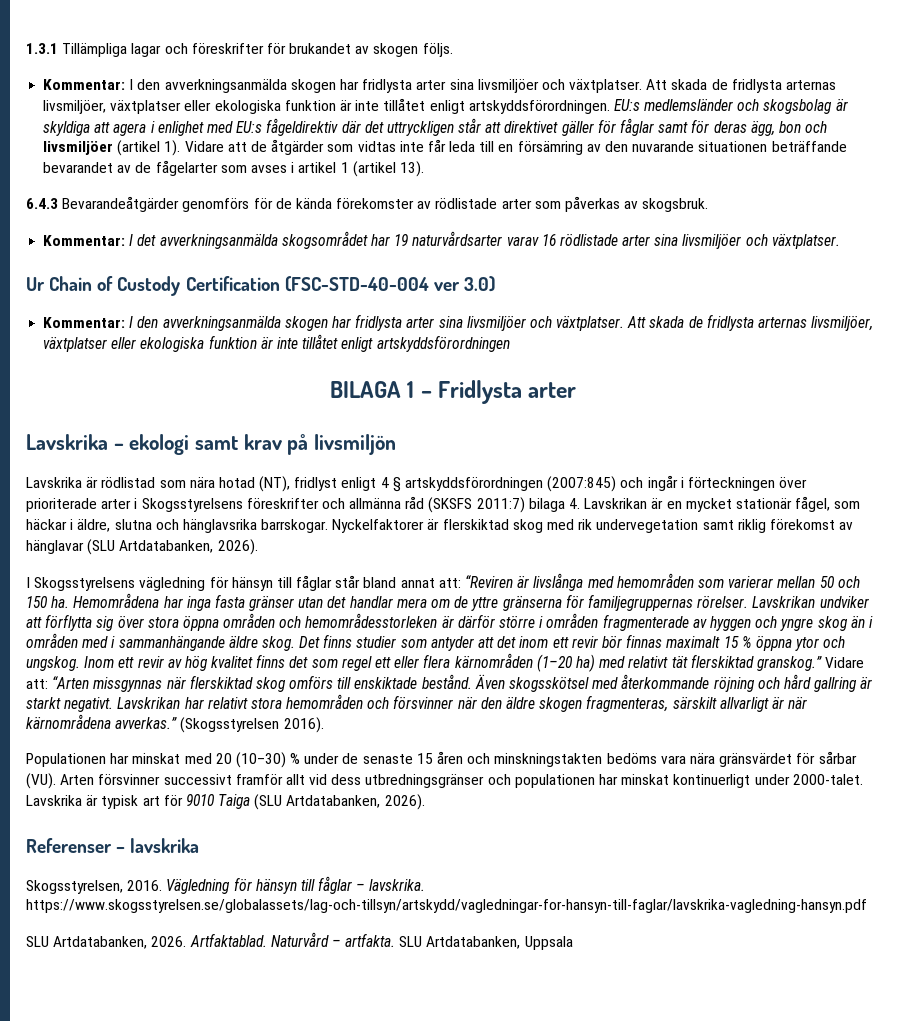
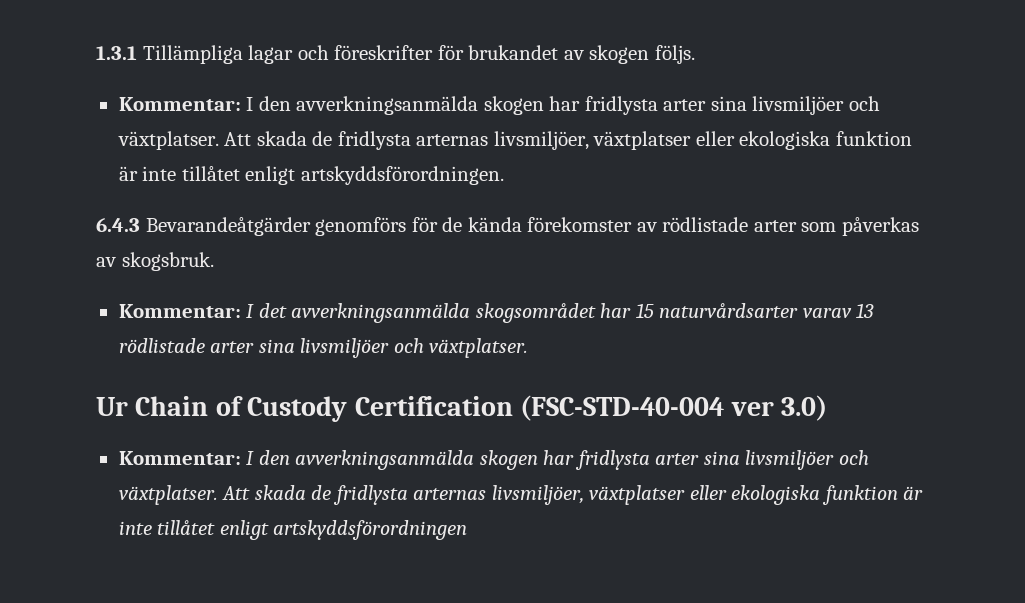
[613,99,848,114] [43,118,828,136] [43,139,847,156] [43,160,424,177] EU:s medlemsländer och skogsbolag är skyldiga att agera i enlighet med EU:s fågeldirektiv där det uttryckligen står att direktivet gäller för fåglar samt för deras ägg, bon och livsmiljöer (artikel 1). Vidare att de åtgärder som vidtas inte får leda till en försämring av den nuvarande situationen beträffande bevarandet av de fågelarter som avses i artikel 1 (artikel 13). -> (504, 175) none
[394,234,409,246] 19 -> [635,303,654,318] 15
[541,234,556,246] 16 -> [856,303,875,318] 13
[329,380,577,404] [26,434,397,455] [26,475,808,492] [26,496,861,513] [26,519,854,533] [26,539,258,555] [26,573,860,591] [26,593,869,611] [26,613,873,631] [26,633,846,651] [26,653,865,672] [26,674,873,692] [26,694,808,712] [26,714,324,733] [26,751,857,768] [26,773,863,789] [26,794,425,810] [26,838,200,853] [26,876,426,894] [26,899,867,913] [26,932,573,950] // BILAGA 1 – Fridlysta arter // Lavskrika – ekologi samt krav på livsmiljön // Lavskrika är rödlistad som nära hotad (NT), fridlyst enligt 4 § artskyddsförordningen (2007:845) och ingår i förteckningen över prioriterade arter i Skogsstyrelsens föreskrifter och allmänna råd (SKSFS 2011:7) bilaga 4. Lavskrikan är en mycket stationär fågel, som häckar i äldre, slutna och hänglavsrika barrskogar. Nyckelfaktorer är flerskiktad skog med rik undervegetation samt riklig förekomst av hänglavar (SLU Artdatabanken, 2026). // I Skogsstyrelsens vägledning för hänsyn till fåglar står bland annat att: “Reviren är livslånga med hemområden som varierar mellan 50 och 150 ha. Hemområdena har inga fasta gränser utan det handlar mera om de yttre gränserna för familjegruppernas rörelser. Lavskrikan undviker att förflytta sig över stora öppna områden och hemområdesstorleken är därför större i områden fragmenterade av hyggen och yngre skog än i områden med i sammanhängande äldre skog. Det finns studier som antyder att det inom ett revir bör finnas maximalt 15 % öppna ytor och ungskog. Inom ett revir av hög kvalitet finns det som regel ett eller flera kärnområden (1–20 ha) med relativt tät flerskiktad granskog.” Vidare att: “Arten missgynnas när flerskiktad skog omförs till enskiktade bestånd. Även skogsskötsel med återkommande röjning och hård gallring är starkt negativt. Lavskrikan har relativt stora hemområden och försvinner när den äldre skogen fragmenteras, särskilt allvarligt är när kärnområdena avverkas.” (Skogsstyrelsen 2016). // Populationen har minskat med 20 (10–30) % under de senaste 15 åren och minskningstakten bedöms vara nära gränsvärdet för sårbar (VU). Arten försvinner successivt framför allt vid dess utbredningsgränser och populationen har minskat kontinuerligt under 2000-talet. Lavskrika är typisk art för 9010 Taiga (SLU Artdatabanken, 2026). // Referenser – lavskrika // Skogsstyrelsen, 2016. Vägledning för hänsyn till fåglar – lavskrika. https://www.skogsstyrelsen.se/globalassets/lag-och-tillsyn/artskydd/vagledningar-for-hansyn-till-faglar/lavskrika-vagledning-hansyn.pdf // SLU Artdatabanken, 2026. Artfaktablad. Naturvård – artfakta. SLU Artdatabanken, Uppsala -> (468, 530) none

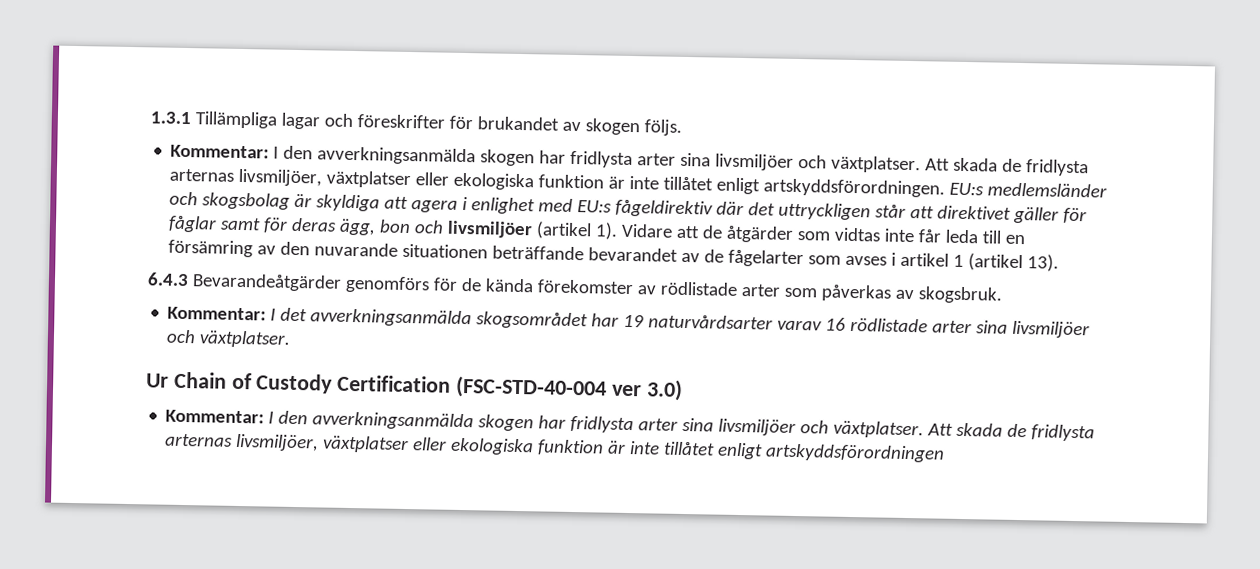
(504, 175) none -> [949,182,1108,198] [169,191,1088,224] [168,215,1026,245] [168,239,1060,272] EU:s medlemsländer och skogsbolag är skyldiga att agera i enlighet med EU:s fågeldirektiv där det uttryckligen står att direktivet gäller för fåglar samt för deras ägg, bon och livsmiljöer (artikel 1). Vidare att de åtgärder som vidtas inte får leda till en försämring av den nuvarande situationen beträffande bevarandet av de fågelarter som avses i artikel 1 (artikel 13).
[635,303,654,318] 15 -> [623,314,645,328] 19
[856,303,875,318] 13 -> [825,317,847,331] 16

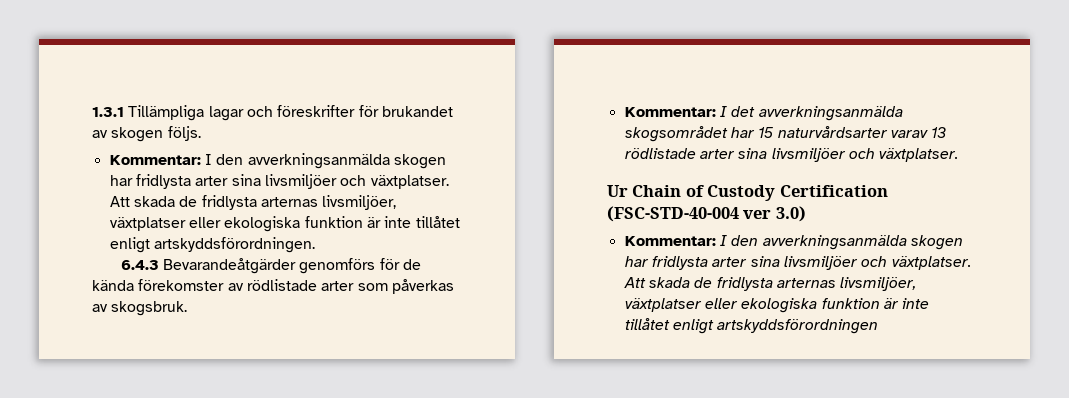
[949,182,1108,198] [169,191,1088,224] [168,215,1026,245] [168,239,1060,272] EU:s medlemsländer och skogsbolag är skyldiga att agera i enlighet med EU:s fågeldirektiv där det uttryckligen står att direktivet gäller för fåglar samt för deras ägg, bon och livsmiljöer (artikel 1). Vidare att de åtgärder som vidtas inte får leda till en försämring av den nuvarande situationen beträffande bevarandet av de fågelarter som avses i artikel 1 (artikel 13). -> (315, 245) none
[623,314,645,328] 19 -> [758,127,774,138] 15
[825,317,847,331] 16 -> [931,127,947,138] 13

